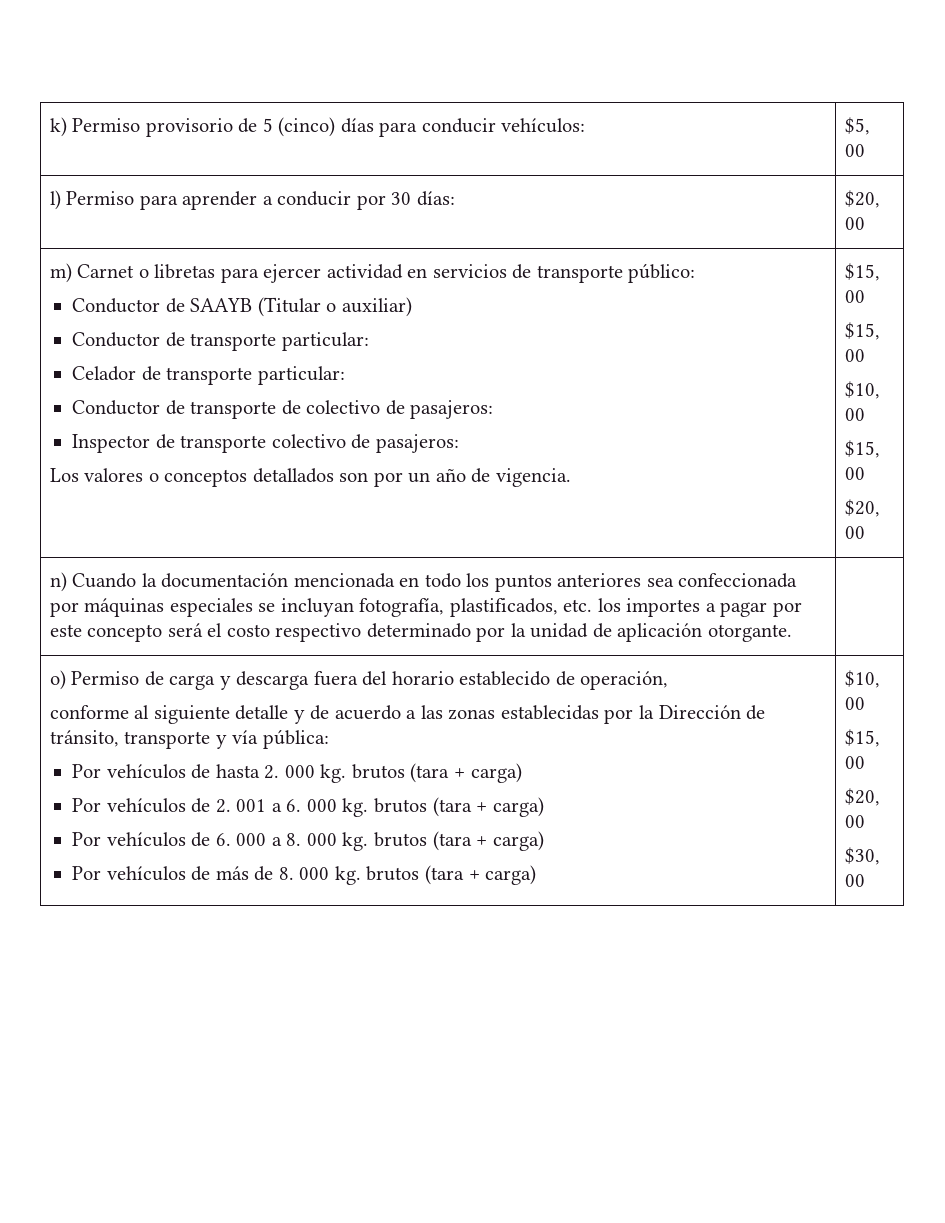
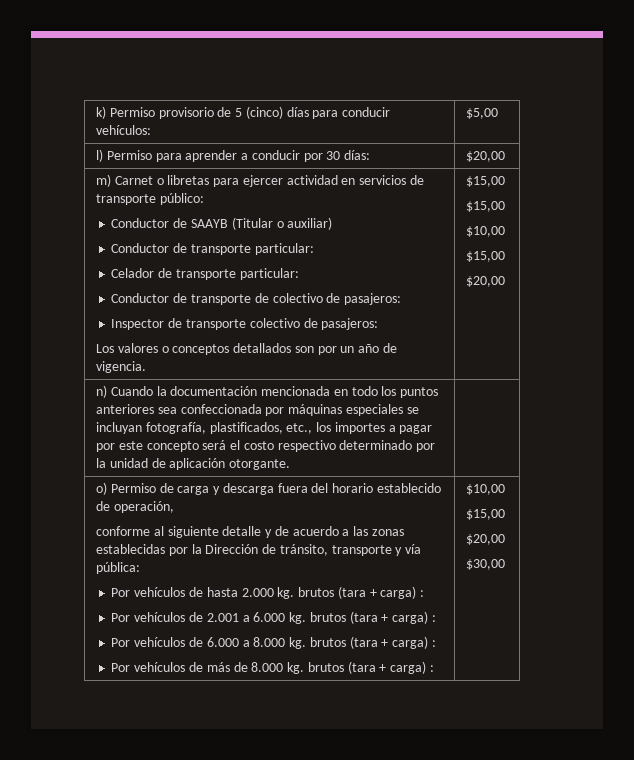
[844,117,870,135] [844,144,865,157] $5, 00 -> [466,108,499,119] $5,00
[844,190,880,208] [844,217,865,230] $20, 00 -> [466,151,506,162] $20,00
[844,263,880,281] [844,290,865,303] [844,322,880,340] [844,349,865,362] [844,381,880,399] [844,408,865,421] [844,440,880,458] [844,467,865,480] [844,499,880,517] [844,526,865,539] $15, 00 // $15, 00 // $10, 00 // $15, 00 // $20, 00 -> [466,176,506,187] [466,201,506,212] [466,226,506,237] [466,251,506,262] [466,276,506,287] $15,00 // $15,00 // $10,00 // $15,00 // $20,00
[563,599,593,612] etc. -> [286,423,313,434] etc.,
[264,763,522,783] [72,797,544,817] [72,831,544,851] 2. 000 kg. brutos (tara + carga) // Por vehículos de 2. 001 a 6. 000 kg. brutos (tara + carga) // Por vehículos de 6. 000 a 8. 000 kg. brutos (tara + carga) -> [241,586,425,599] [111,611,436,624] [111,636,436,649] 2.000 kg. brutos (tara + carga) : // Por vehículos de 2.001 a 6.000 kg. brutos (tara + carga) : // Por vehículos de 6.000 a 8.000 kg. brutos (tara + carga) :
[278,865,537,885] [844,670,880,688] [844,697,865,710] [844,729,880,747] [844,756,865,769] [844,788,880,806] [844,815,865,828] [844,847,880,865] [844,874,865,887] 8. 000 kg. brutos (tara + carga) | $10, 00 // $15, 00 // $20, 00 // $30, 00 -> [251,661,434,674] [466,484,506,495] [466,509,506,520] [466,534,506,545] [466,559,506,570] 8.000 kg. brutos (tara + carga) : | $10,00 // $15,00 // $20,00 // $30,00

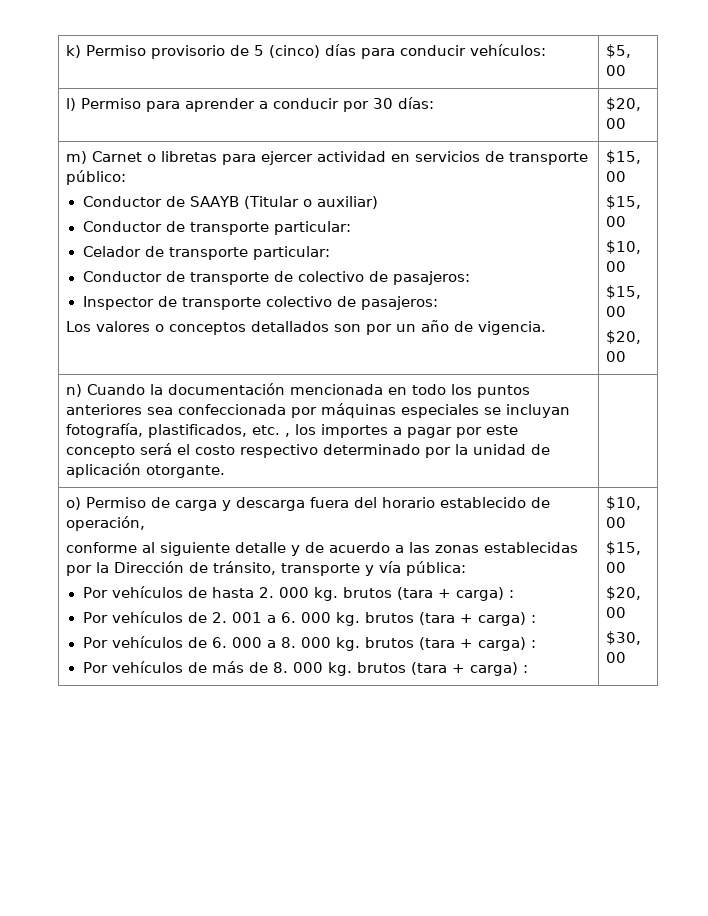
[466,108,499,119] $5,00 -> [606,44,632,58] [606,65,627,76] $5, 00
[466,151,506,162] $20,00 -> [606,97,642,111] [606,118,627,129] $20, 00
[466,176,506,187] [466,201,506,212] [466,226,506,237] [466,251,506,262] [466,276,506,287] $15,00 // $15,00 // $10,00 // $15,00 // $20,00 -> [606,150,642,164] [606,171,627,182] [606,195,642,209] [606,216,627,227] [606,240,642,254] [606,261,627,272] [606,285,642,299] [606,306,627,317] [606,330,642,344] [606,351,627,362] $15, 00 // $15, 00 // $10, 00 // $15, 00 // $20, 00
[286,423,313,434] etc., -> [252,425,291,437] etc. ,
[241,586,425,599] [111,611,436,624] [111,637,286,647] 2.000 kg. brutos (tara + carga) : // Por vehículos de 2.001 a 6.000 kg. brutos (tara + carga) : // Por vehículos de 6.000 a 8.000 -> [258,587,514,601] [82,611,536,626] [82,636,331,648] 2. 000 kg. brutos (tara + carga) : // Por vehículos de 2. 001 a 6. 000 kg. brutos (tara + carga) : // Por vehículos de 6. 000 a 8. 000
[251,662,284,672] 8.000 -> [272,662,323,673] 8. 000
[466,484,506,495] [466,509,506,520] [466,534,506,545] [466,559,506,570] $10,00 // $15,00 // $20,00 // $30,00 -> [606,496,642,510] [606,517,627,528] [606,541,642,555] [606,562,627,573] [606,586,642,600] [606,607,627,618] [606,631,642,645] [606,652,627,663] $10, 00 // $15, 00 // $20, 00 // $30, 00

